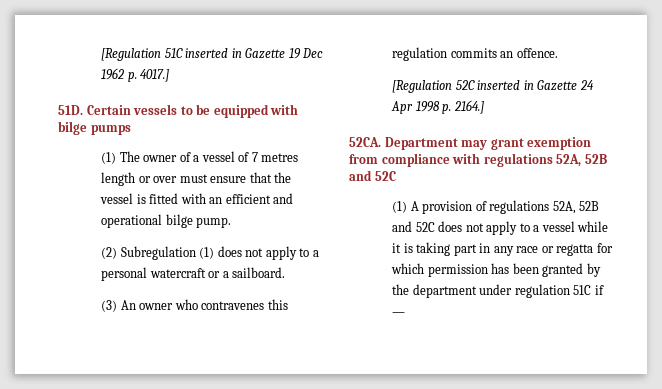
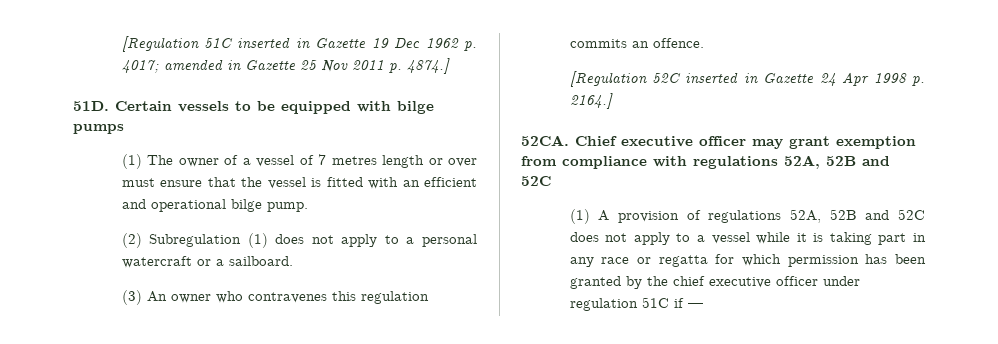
[140,69,170,82] 4017.] -> [121,58,450,74] 4017; amended in Gazette 25 Nov 2011 p. 4874.]
[384,137,458,150] Department -> [575,136,746,147] Chief executive officer
[412,284,477,298] department -> [672,276,818,288] chief executive officer

